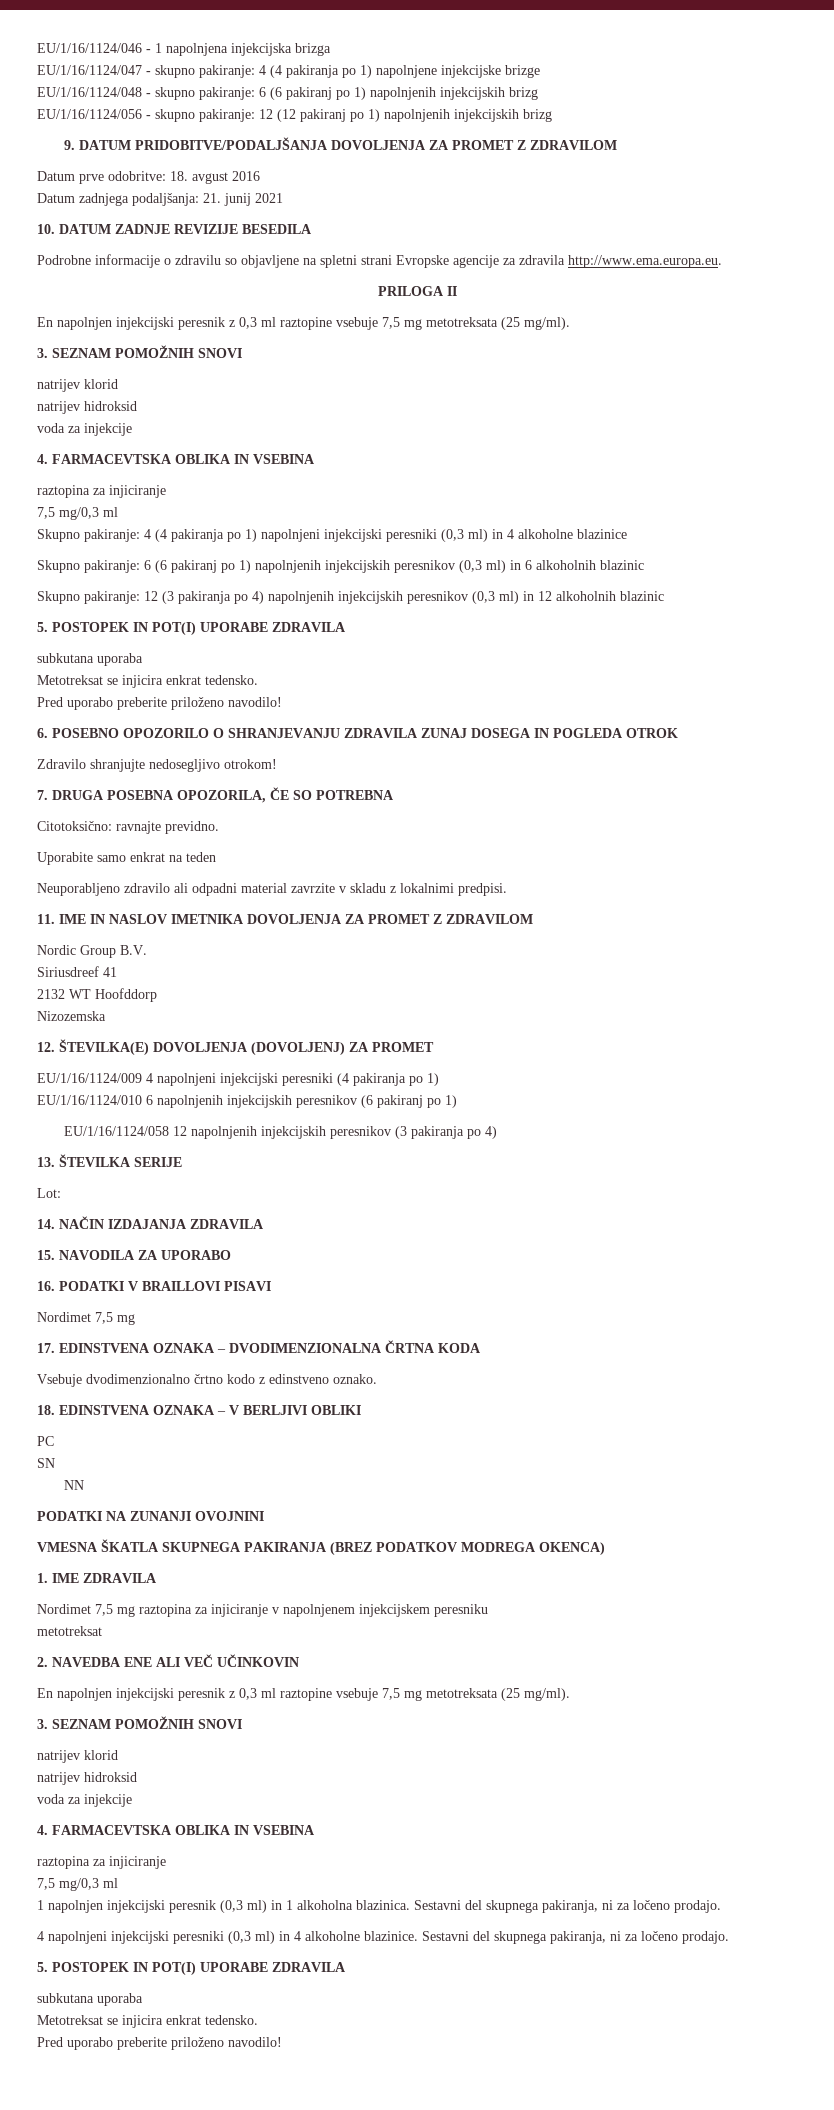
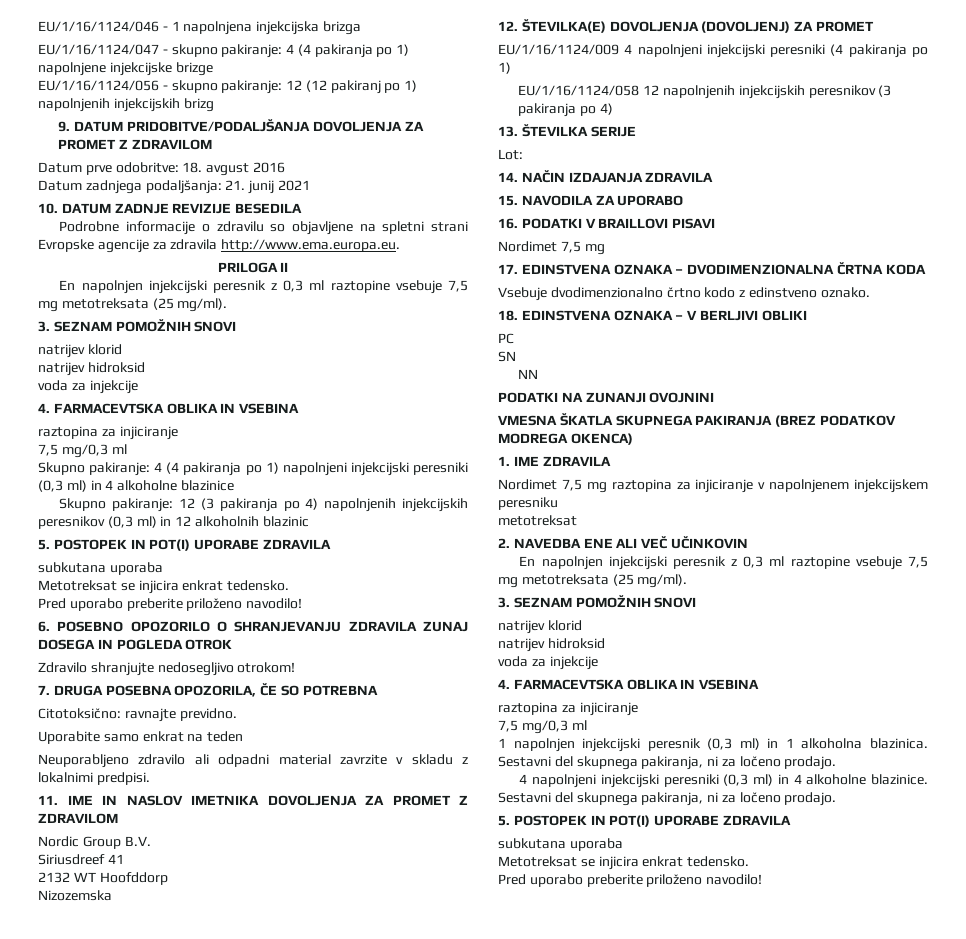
[37,87,538,100] // EU/1/16/1124/048 - skupno pakiranje: 6 (6 pakiranj po 1) napolnjenih injekcijskih brizg -> (213, 69) none
[37,560,644,573] // Skupno pakiranje: 6 (6 pakiranj po 1) napolnjenih injekcijskih peresnikov (0,3 ml) in 6 alkoholnih blazinic -> (234, 485) none
[37,1095,457,1108] // EU/1/16/1124/010 6 napolnjenih injekcijskih peresnikov (6 pakiranj po 1) -> (511, 68) none

